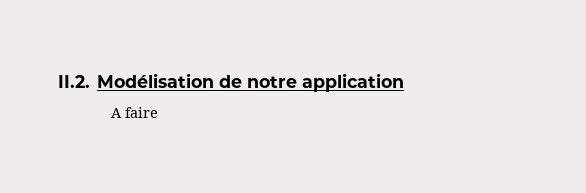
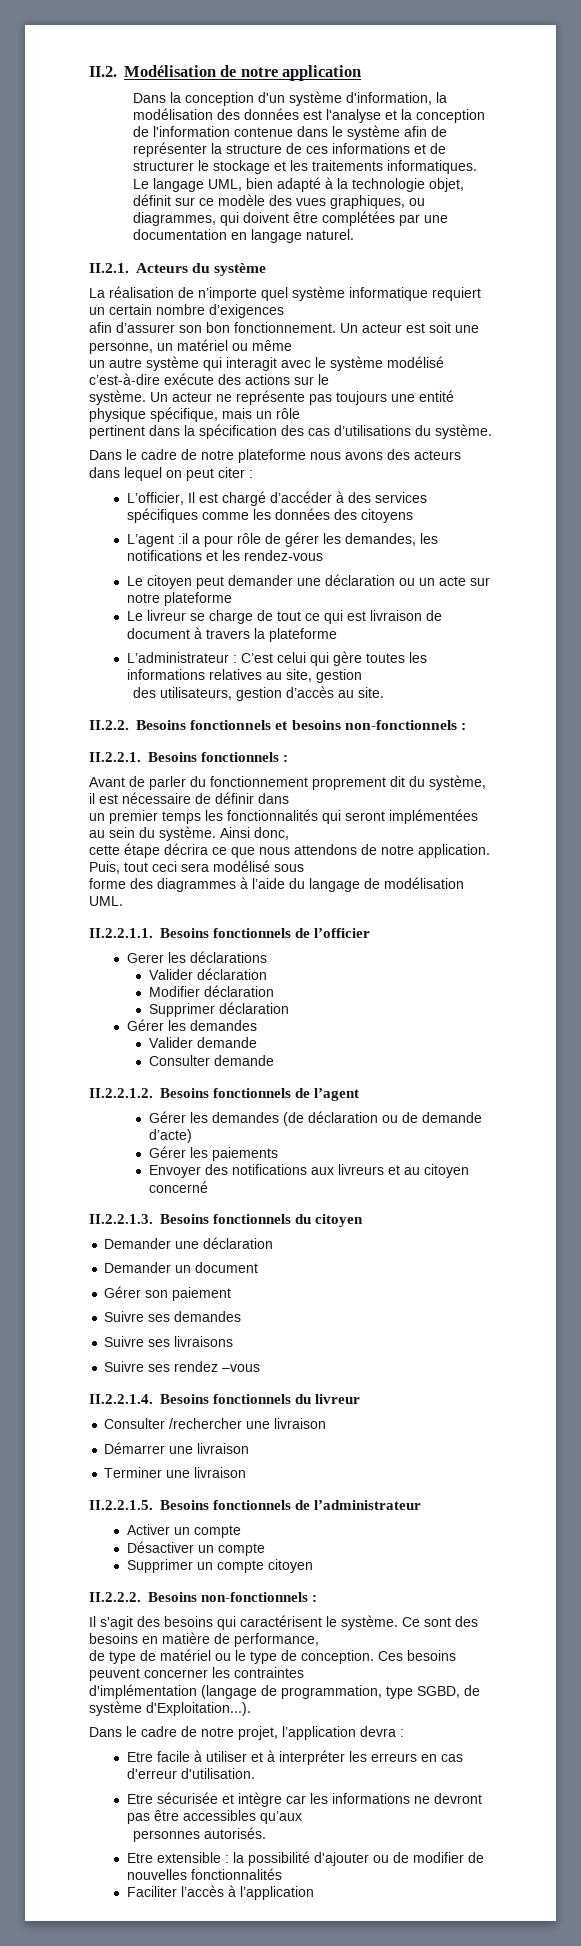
[111,107,159,118] A faire -> [133,91,448,106] [133,108,486,123] [133,125,448,140] [133,142,447,157] [133,160,478,174] [133,177,465,192] [133,194,426,209] [133,211,449,226] [133,229,355,243] [89,263,267,276] [89,286,481,301] [89,304,284,318] [89,322,479,333] [89,339,292,354] [89,356,444,371] [89,373,329,385] [89,390,454,405] [89,407,300,422] [89,424,492,439] [89,449,461,463] [89,467,253,481] [126,491,427,506] [126,508,413,523] [126,532,438,547] [126,550,323,561] [126,574,490,589] [126,592,232,606] [126,610,442,624] [126,627,337,642] [126,651,427,666] [126,669,362,683] [133,686,385,701] [89,720,466,730] [89,752,289,762] [89,775,486,790] [89,792,289,804] [89,809,478,824] [89,826,289,841] [89,843,490,858] [89,860,304,874] [89,877,464,892] [89,896,123,906] [89,928,371,938] [126,951,267,963] [148,968,267,980] [148,985,274,997] [148,1002,289,1017] [126,1019,257,1031] [148,1037,257,1048] [148,1055,274,1066] [89,1088,360,1101] [148,1111,482,1126] [148,1129,192,1143] [148,1146,278,1161] [148,1164,469,1178] [148,1181,208,1193] [89,1214,364,1227] [104,1237,274,1249] [104,1262,259,1273] [104,1286,232,1301] [104,1311,242,1322] [104,1336,234,1347] [104,1361,261,1372] [89,1394,361,1404] [104,1418,327,1429] [104,1442,250,1454] [104,1467,247,1478] [89,1500,422,1510] [126,1524,241,1538] [126,1541,265,1556] [126,1559,313,1573] [89,1592,318,1602] [89,1615,478,1630] [89,1632,319,1647] [89,1649,456,1664] [89,1667,304,1681] [89,1684,480,1699] [89,1701,251,1716] [89,1726,404,1740] [126,1750,463,1765] [126,1768,255,1779] [126,1792,482,1807] [126,1810,302,1824] [133,1827,267,1842] [126,1851,484,1866] [126,1868,282,1880] [126,1885,314,1900] Dans la conception d'un système d'information, la modélisation des données est l'analyse et la conception de l'information contenue dans le système afin de représenter la structure de ces informations et de structurer le stockage et les traitements informatiques. Le langage UML, bien adapté à la technologie objet, définit sur ce modèle des vues graphiques, ou diagrammes, qui doivent être complétées par une documentation en langage naturel. // II.2.1. Acteurs du système // La réalisation de n’importe quel système informatique requiert un certain nombre d’exigences // afin d’assurer son bon fonctionnement. Un acteur est soit une personne, un matériel ou même // un autre système qui interagit avec le système modélisé c’est-à-dire exécute des actions sur le // système. Un acteur ne représente pas toujours une entité physique spécifique, mais un rôle // pertinent dans la spécification des cas d’utilisations du système. // Dans le cadre de notre plateforme nous avons des acteurs dans lequel on peut citer : // L’officier, Il est chargé d’accéder à des services spécifiques comme les données des citoyens // L’agent :il a pour rôle de gérer les demandes, les notifications et les rendez-vous // Le citoyen peut demander une déclaration ou un acte sur notre plateforme // Le livreur se charge de tout ce qui est livraison de document à travers la plateforme // L’administrateur : C’est celui qui gère toutes les informations relatives au site, gestion // des utilisateurs, gestion d’accès au site. // II.2.2. Besoins fonctionnels et besoins non-fonctionnels : // II.2.2.1. Besoins fonctionnels : // Avant de parler du fonctionnement proprement dit du système, il est nécessaire de définir dans // un premier temps les fonctionnalités qui seront implémentées au sein du système. Ainsi donc, // cette étape décrira ce que nous attendons de notre application. Puis, tout ceci sera modélisé sous // forme des diagrammes à l’aide du langage de modélisation UML. // II.2.2.1.1. Besoins fonctionnels de l’officier // Gerer les déclarations // Valider déclaration // Modifier déclaration // Supprimer déclaration // Gérer les demandes // Valider demande // Consulter demande // II.2.2.1.2. Besoins fonctionnels de l’agent // Gérer les demandes (de déclaration ou de demande d’acte) // Gérer les paiements // Envoyer des notifications aux livreurs et au citoyen concerné // II.2.2.1.3. Besoins fonctionnels du citoyen // Demander une déclaration // Demander un document // Gérer son paiement // Suivre ses demandes // Suivre ses livraisons // Suivre ses rendez –vous // II.2.2.1.4. Besoins fonctionnels du livreur // Consulter /rechercher une livraison // Démarrer une livraison // Terminer une livraison // II.2.2.1.5. Besoins fonctionnels de l’administrateur // Activer un compte // Désactiver un compte // Supprimer un compte citoyen // II.2.2.2. Besoins non-fonctionnels : // Il s'agit des besoins qui caractérisent le système. Ce sont des besoins en matière de performance, // de type de matériel ou le type de conception. Ces besoins peuvent concerner les contraintes // d'implémentation (langage de programmation, type SGBD, de système d'Exploitation...). // Dans le cadre de notre projet, l’application devra : // Etre facile à utiliser et à interpréter les erreurs en cas d'erreur d'utilisation. // Etre sécurisée et intègre car les informations ne devront pas être accessibles qu’aux // personnes autorisés. // Etre extensible : la possibilité d'ajouter ou de modifier de nouvelles fonctionnalités // Faciliter l’accès à l’application

